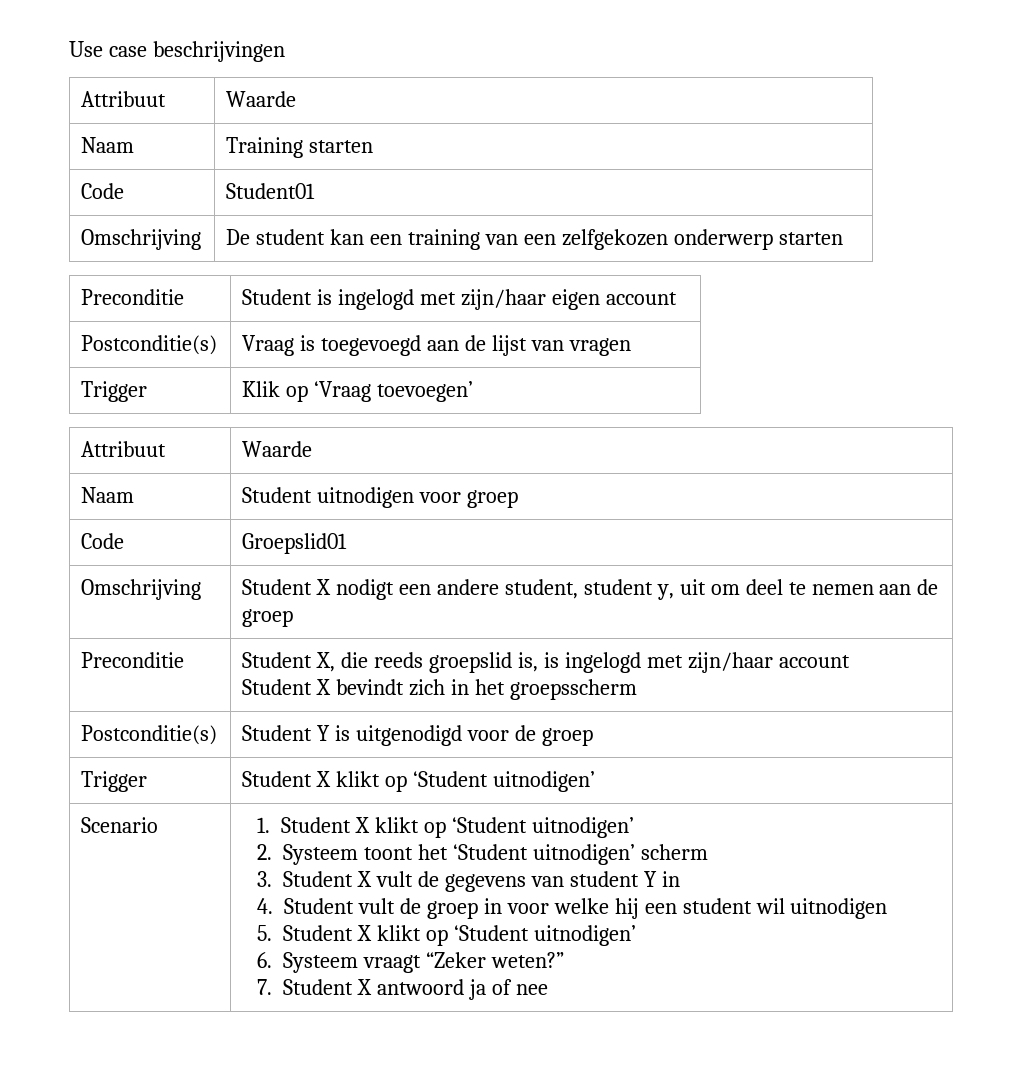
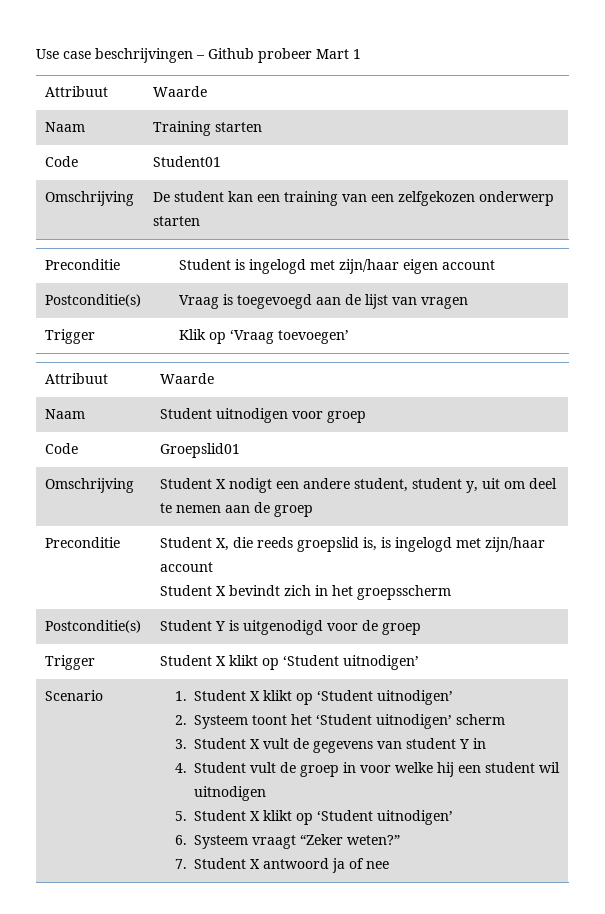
(285, 51) none -> [196,48,361,63] – Github probeer Mart 1

